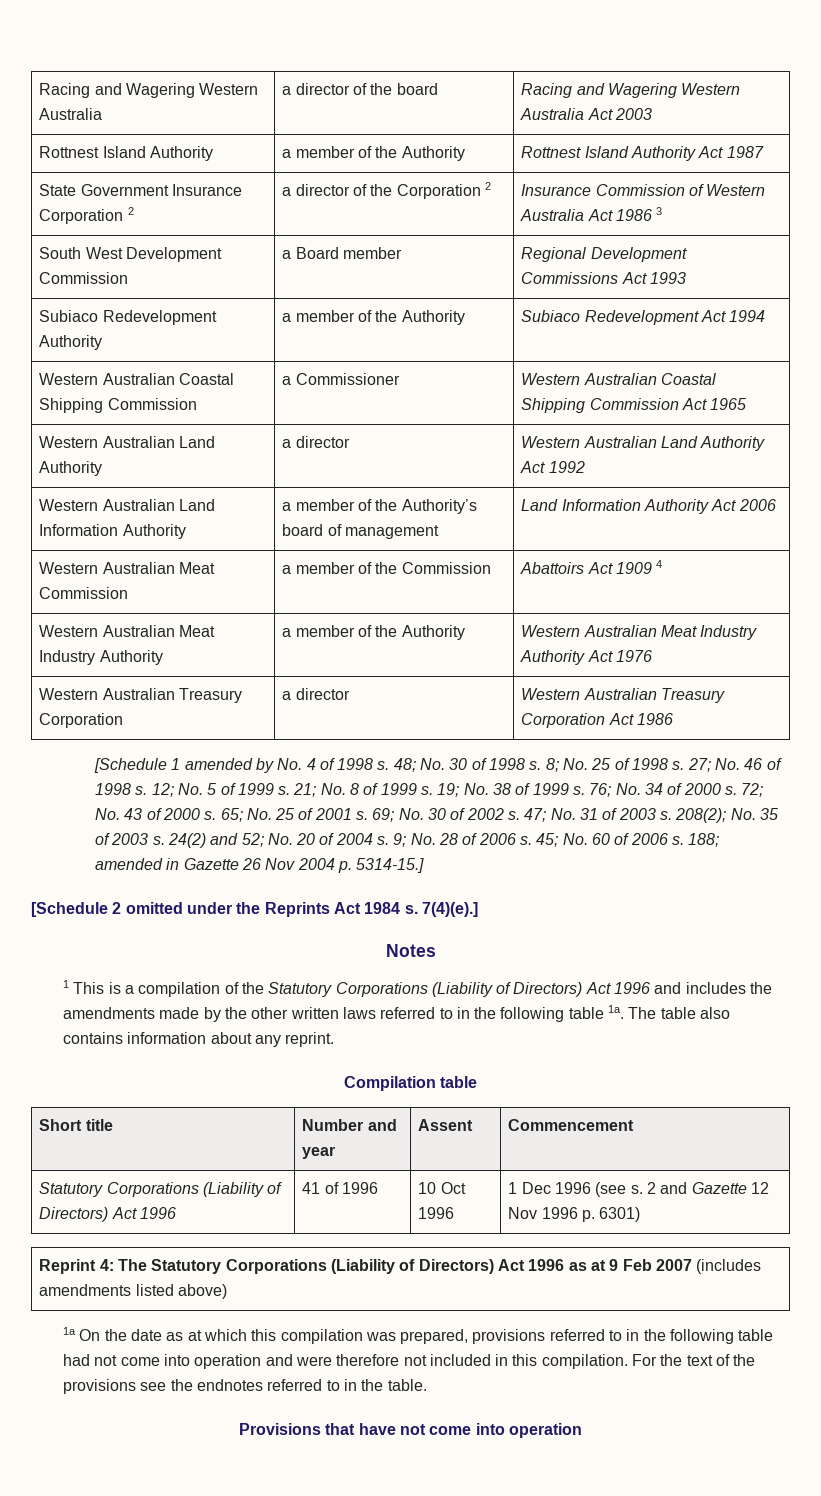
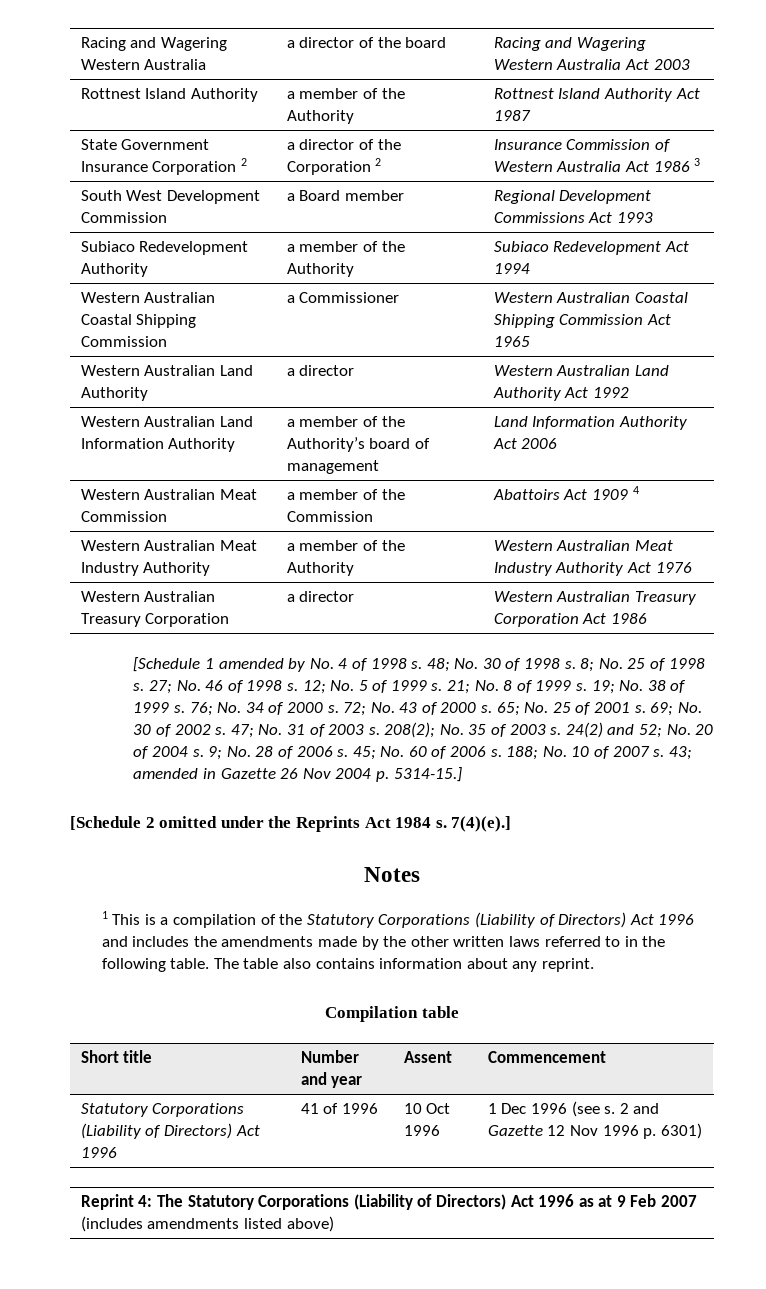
(720, 840) none -> [542,746,692,760] No. 10 of 2007 s. 43;
[568,1005,625,1019] table 1a. -> [170,958,210,969] table.
[62,1327,774,1344] [62,1354,756,1369] [62,1379,427,1394] [239,1423,582,1438] // 1a On the date as at which this compilation was prepared, provisions referred to in the following table had not come into operation and were therefore not included in this compilation. For the text of the provisions see the endnotes referred to in the table. // Provisions that have not come into operation -> (334, 1224) none

